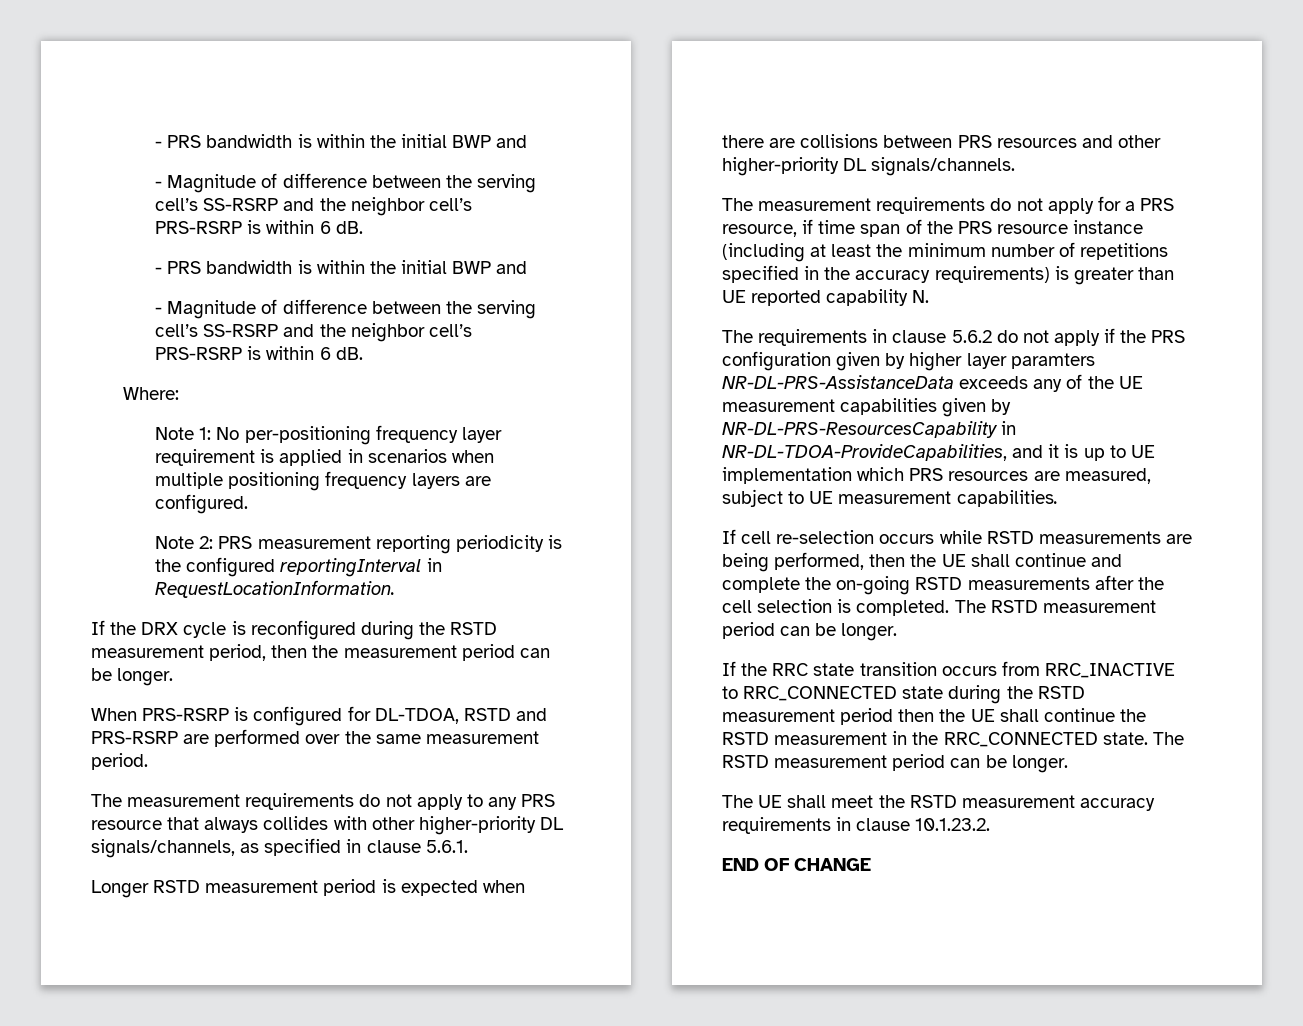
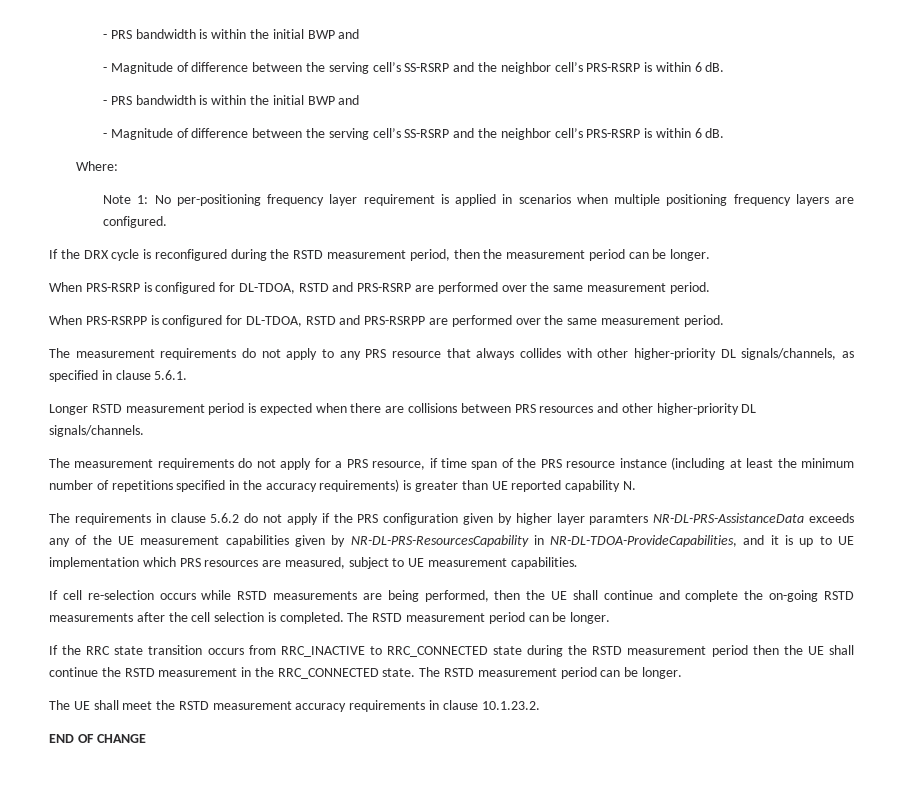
[155,535,563,554] [155,557,442,577] [155,580,396,598] // Note 2: PRS measurement reporting periodicity is the configured reportingInterval in RequestLocationInformation. -> (168, 222) none
(148, 761) none -> [49,315,724,327] // When PRS-RSRPP is configured for DL-TDOA, RSTD and PRS-RSRPP are performed over the same measurement period.

